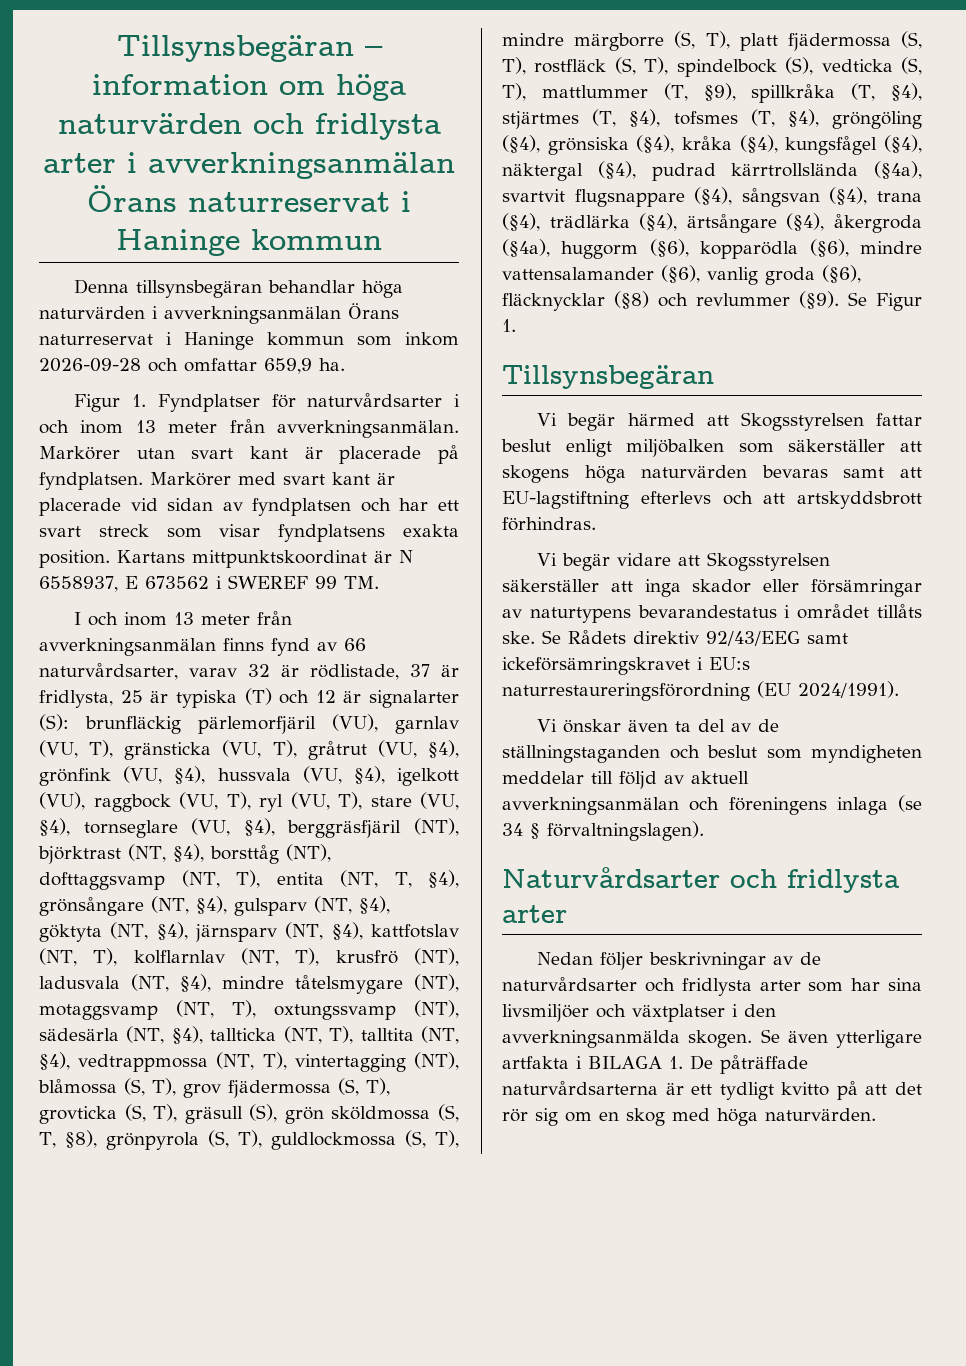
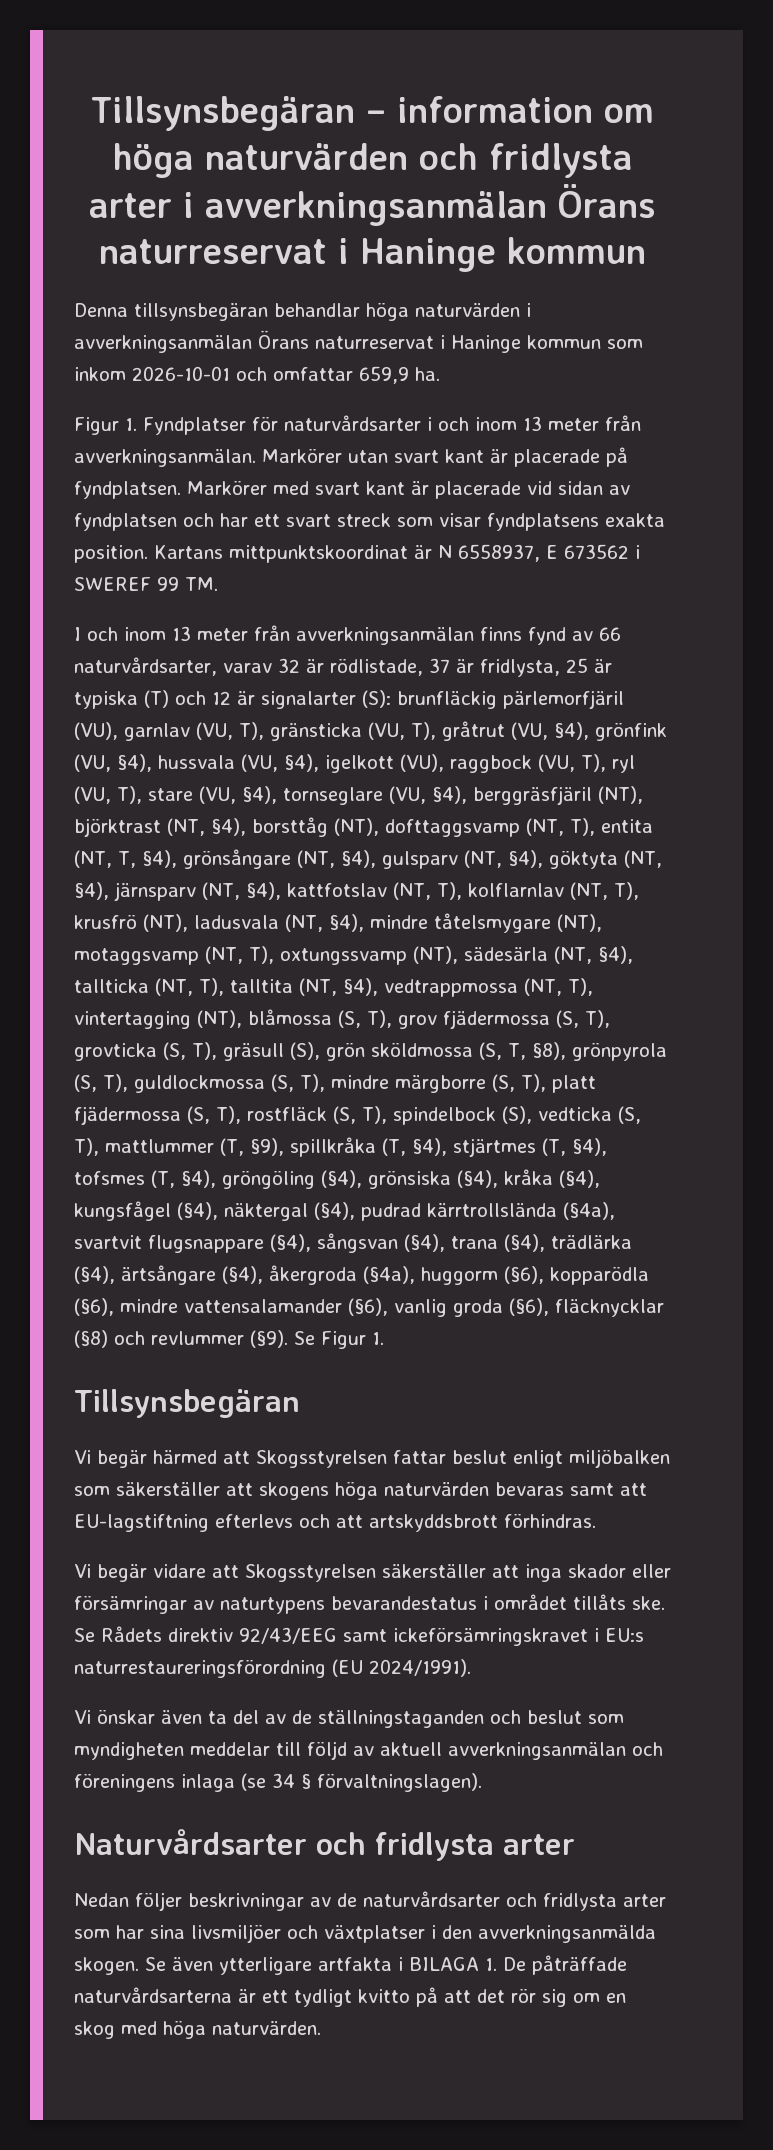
[39,358,141,372] 2026-09-28 -> [132,366,230,381] 2026-10-01

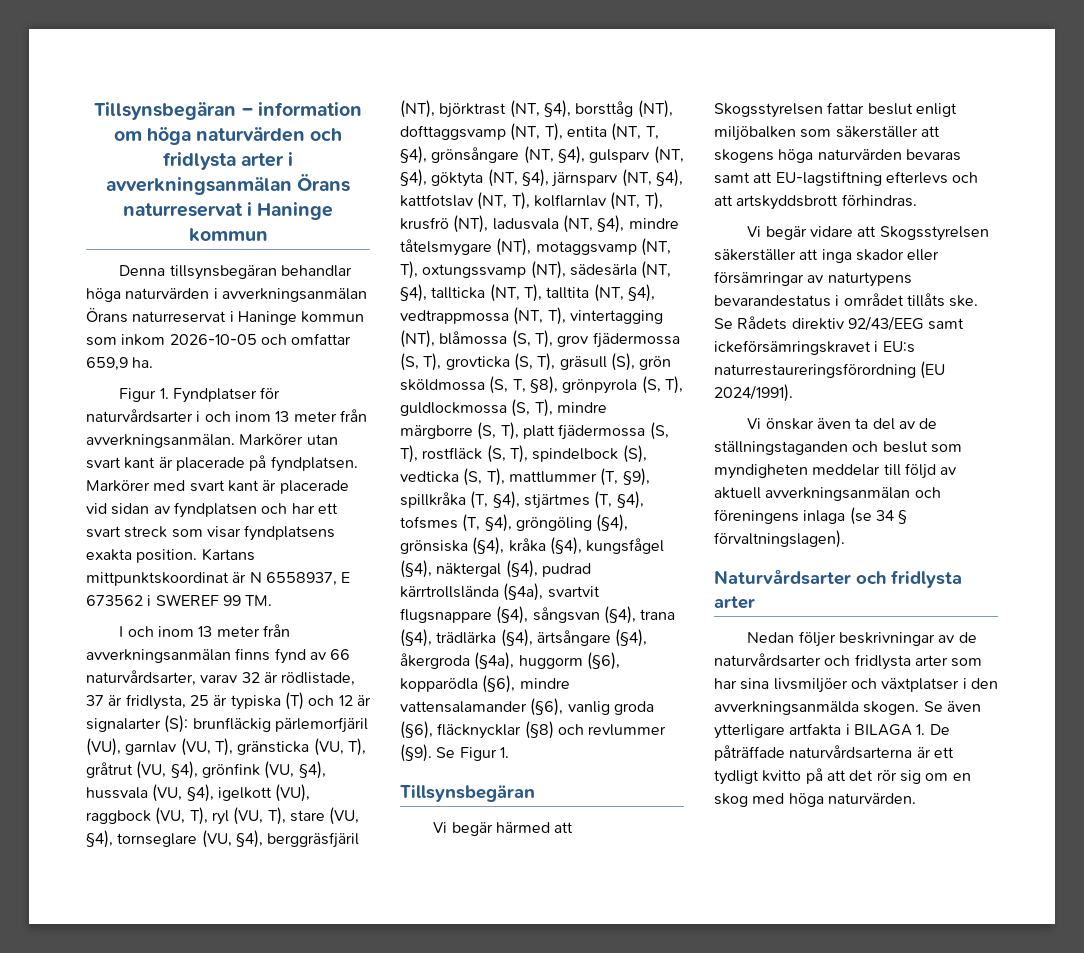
[132,366,230,381] 2026-10-01 -> [169,334,257,345] 2026-10-05

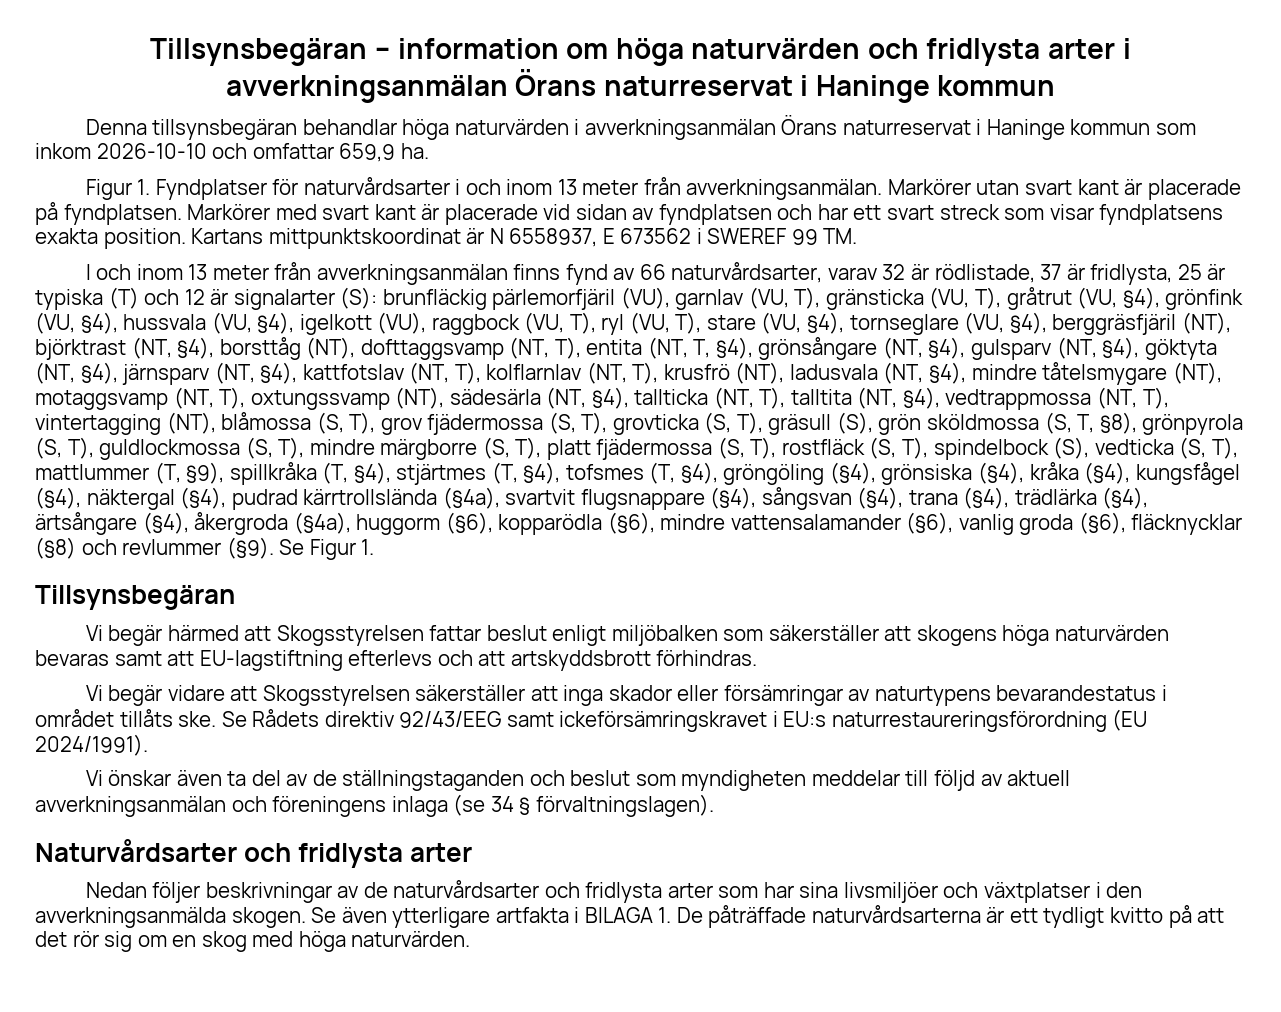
[169,334,257,345] 2026-10-05 -> [96,143,207,159] 2026-10-10

